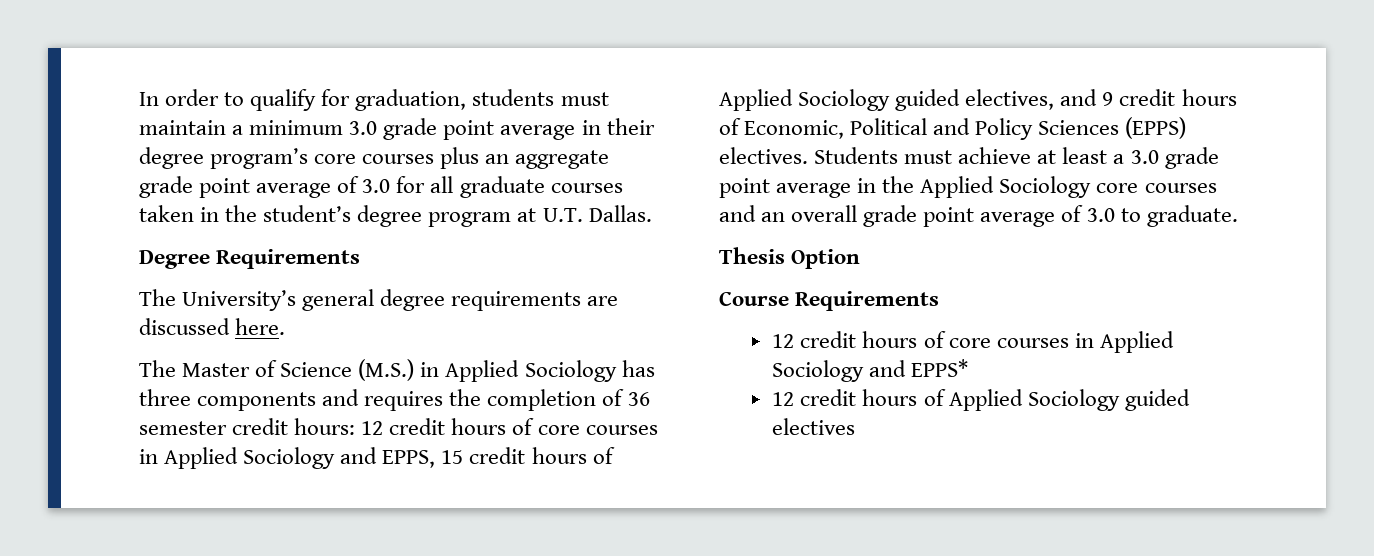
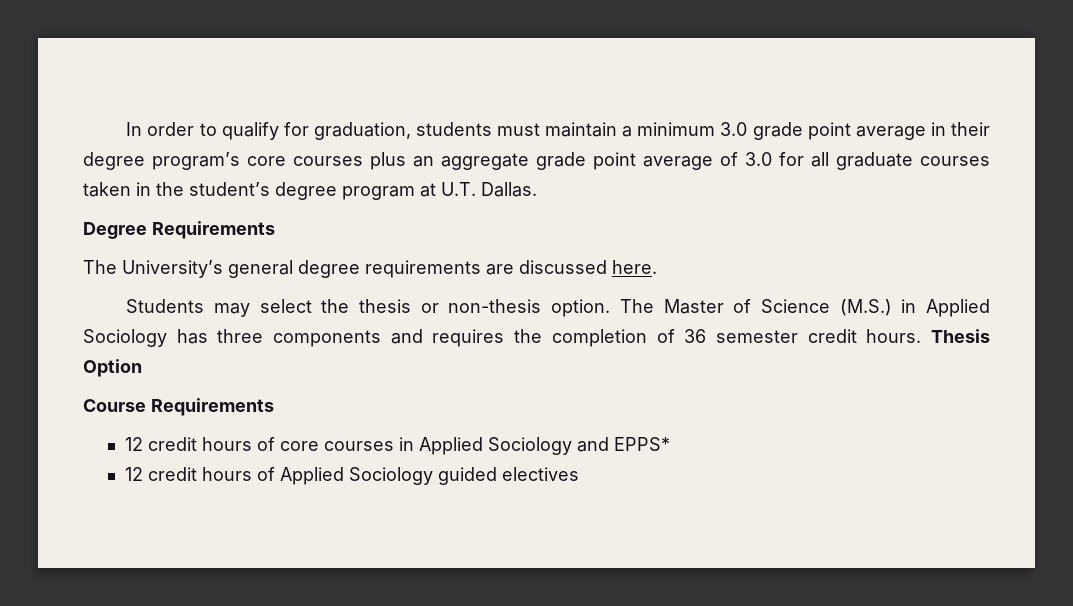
(286, 326) none -> [126,299,611,317] Students may select the thesis or non-thesis option.
[294,418,658,435] [139,447,615,469] [719,89,1237,111] [719,117,1187,140] [719,147,1219,169] [719,176,1217,198] [719,205,1238,227] hours: 12 credit hours of core courses in Applied Sociology and EPPS, 15 credit hours of Applied Sociology guided electives, and 9 credit hours of Economic, Political and Policy Sciences (EPPS) electives. Students must achieve at least a 3.0 grade point average in the Applied Sociology core courses and an overall grade point average of 3.0 to graduate. // -> [866,329,922,343] hours.

